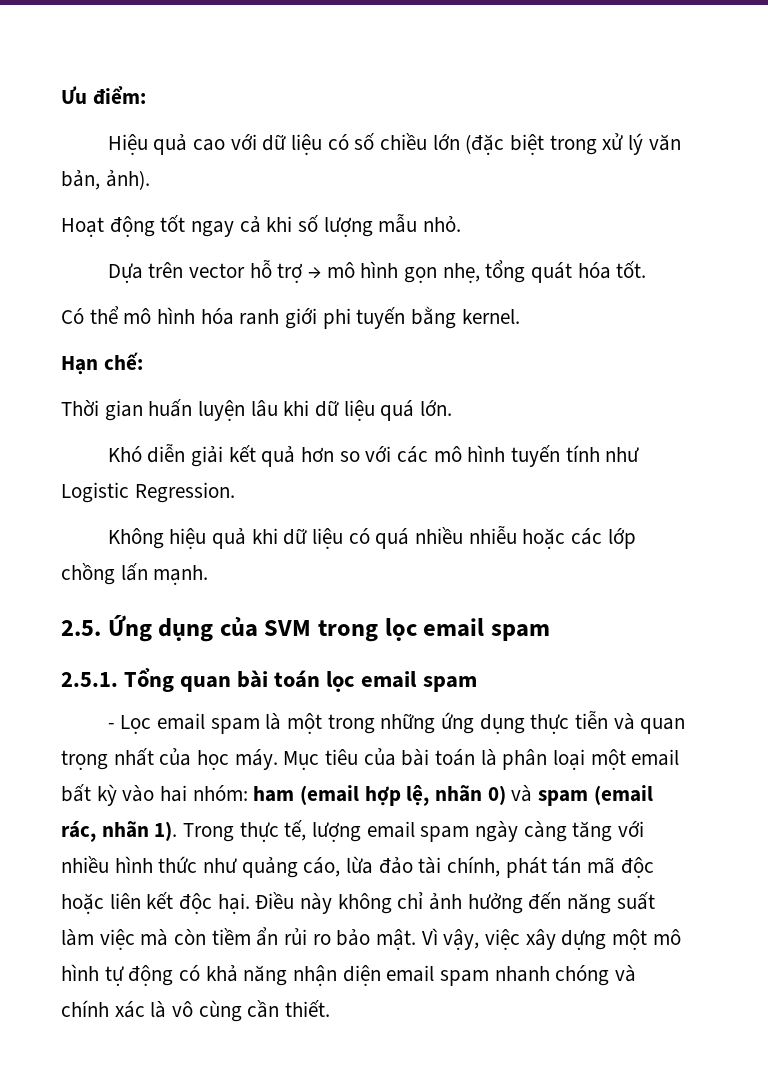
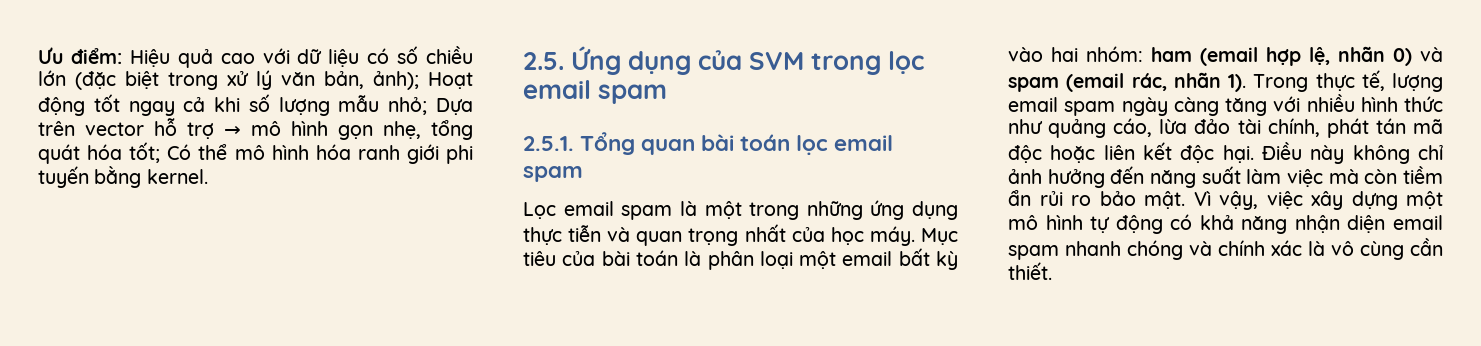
(146, 95) // -> (122, 56) none
[105,169,150,190] ảnh). // -> [373,71,419,90] ảnh);
[423,215,462,232] nhỏ. // -> [388,97,428,115] nhỏ;
[616,261,647,278] tốt. // -> [129,142,161,163] tốt;
[61,352,143,375] [61,399,453,421] [107,444,640,467] [61,482,235,503] [107,526,636,549] [61,563,209,585] // Hạn chế: // Thời gian huấn luyện lâu khi dữ liệu quá lớn. // Khó diễn giải kết quả hơn so với các mô hình tuyến tính như Logistic Regression. // Không hiệu quả khi dữ liệu có quá nhiều nhiễu hoặc các lớp chồng lấn mạnh. -> (208, 176) none
[107,723,115,729] - -> (583, 174) none

